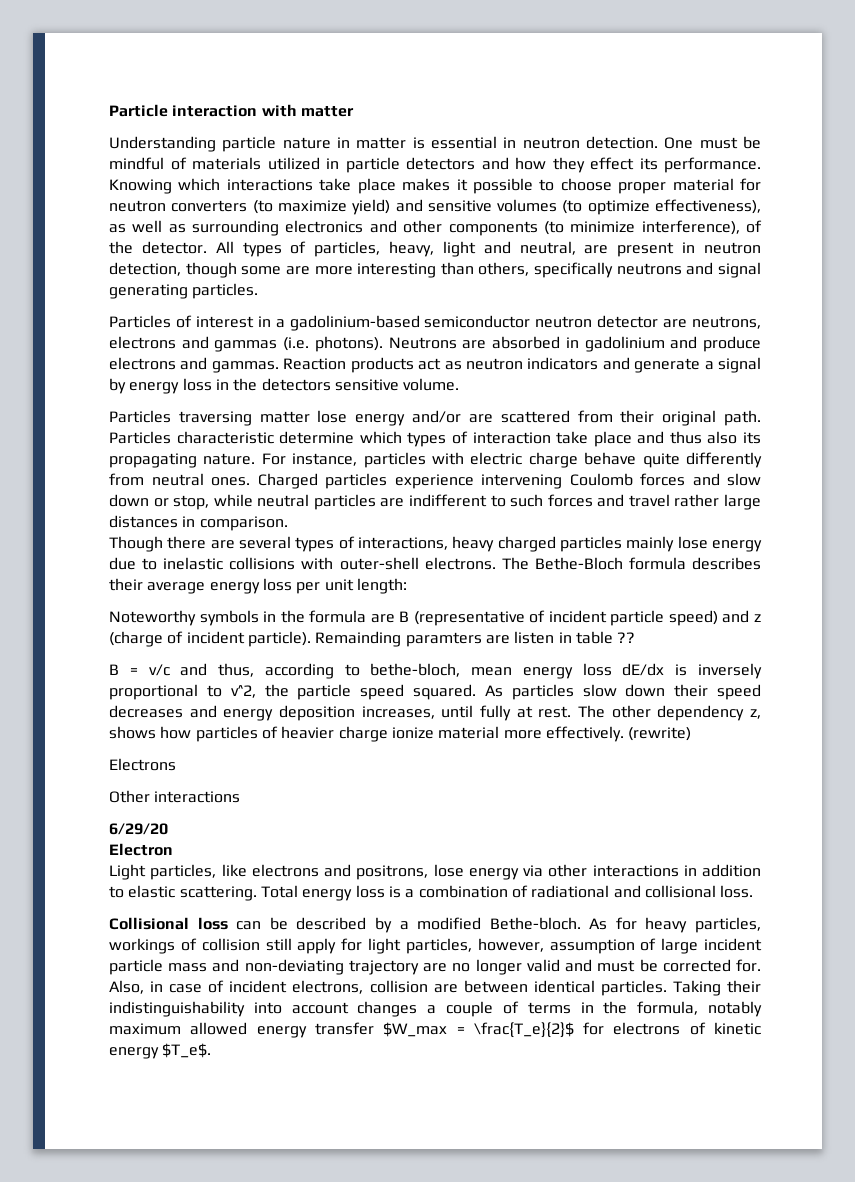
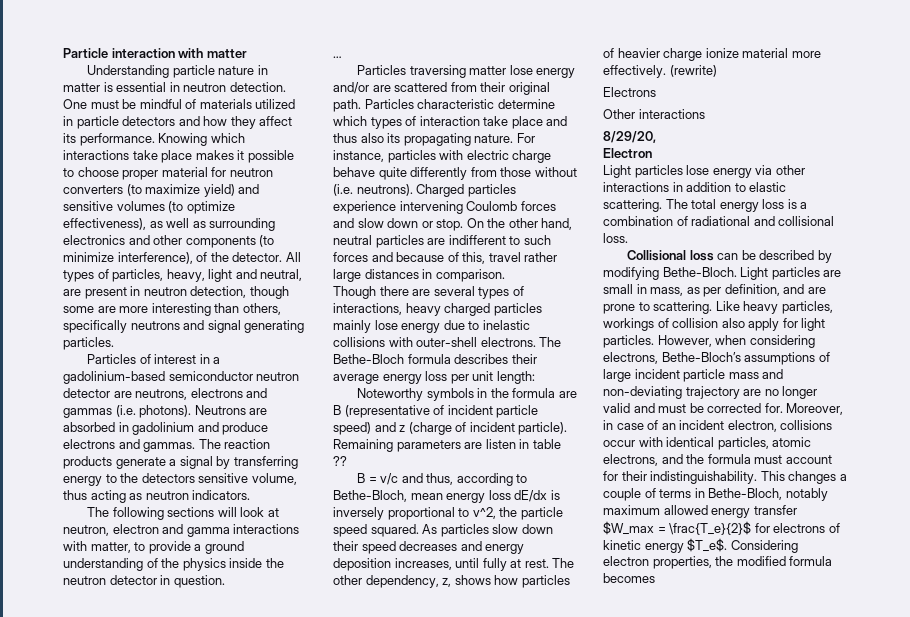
[590,157,634,170] effect -> [259,116,293,126] affect
[283,357,762,373] [109,378,460,394] Reaction products act as neutron indicators and generate a signal by energy loss in the detectors sensitive volume. -> [198,439,271,449] [63,456,298,469] [63,473,297,486] [63,490,251,503] [87,507,279,520] [63,524,300,537] [63,541,244,554] [63,558,284,571] [63,575,225,588] [333,56,342,58] The reaction products generate a signal by transferring energy to the detectors sensitive volume, thus acting as neutron indicators. // The following sections will look at neutron, electron and gamma interactions with matter, to provide a ground understanding of the physics inside the neutron detector in question. // …
[151,473,250,486] neutral ones. -> [500,167,577,177] [333,184,413,196] those without (i.e. neutrons).
[173,494,253,510] stop, while -> [436,218,573,231] stop. On the other hand,
(625, 500) none -> [396,252,486,264] because of this,
[315,631,482,647] Remainding paramters -> [333,439,461,452] Remaining parameters
[370,663,461,677] bethe-bloch, -> [333,490,407,502] Bethe-Bloch,
[657,705,745,721] dependency -> [365,575,439,588] dependency,
[109,823,168,835] 6/29/20 -> [603,131,656,143] 8/29/20,
[150,864,429,880] particles, like electrons and positrons, -> [634,165,683,178] particles
[260,885,298,898] Total -> [665,199,717,209] The total
[399,917,637,930] a modified Bethe-bloch. As for -> [603,267,842,280] [603,284,826,297] [603,301,740,314] modifying Bethe-Bloch. Light particles are small in mass, as per definition, and are prone to scattering. Like
[265,938,292,951] still -> [721,318,745,328] also
[405,938,635,954] particles, however, assumption -> [603,335,815,348] [603,352,816,365] particles. However, when considering electrons, Bethe-Bloch’s assumptions
[109,980,144,994] Also, -> [786,403,844,415] Moreover,
[229,980,761,996] [109,1001,349,1017] incident electrons, collision are between identical particles. Taking their indistinguishability into account -> [661,420,833,432] [603,437,812,450] [603,454,832,466] [603,471,785,484] an incident electron, collisions occur with identical particles, atomic electrons, and the formula must account for their indistinguishability. This
[603,1001,699,1015] the formula, -> [708,488,783,500] Bethe-Bloch,
(212, 1050) none -> [730,540,798,553] [603,556,833,569] [603,573,655,583] Considering electron properties, the modified formula becomes

